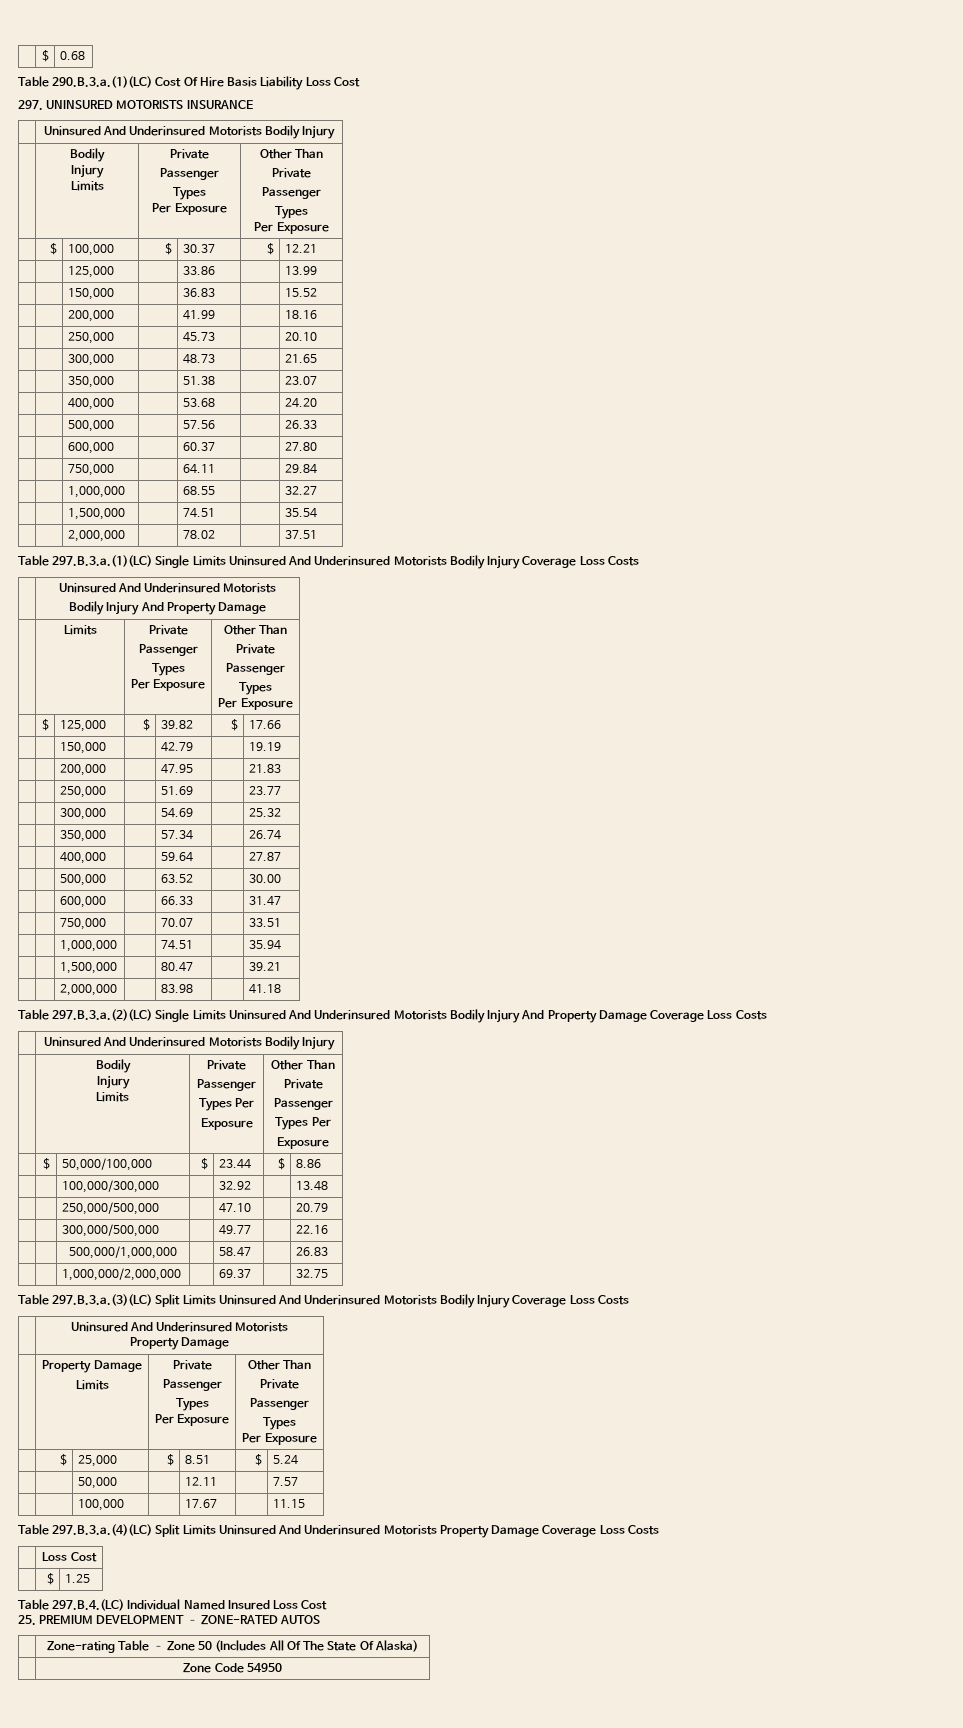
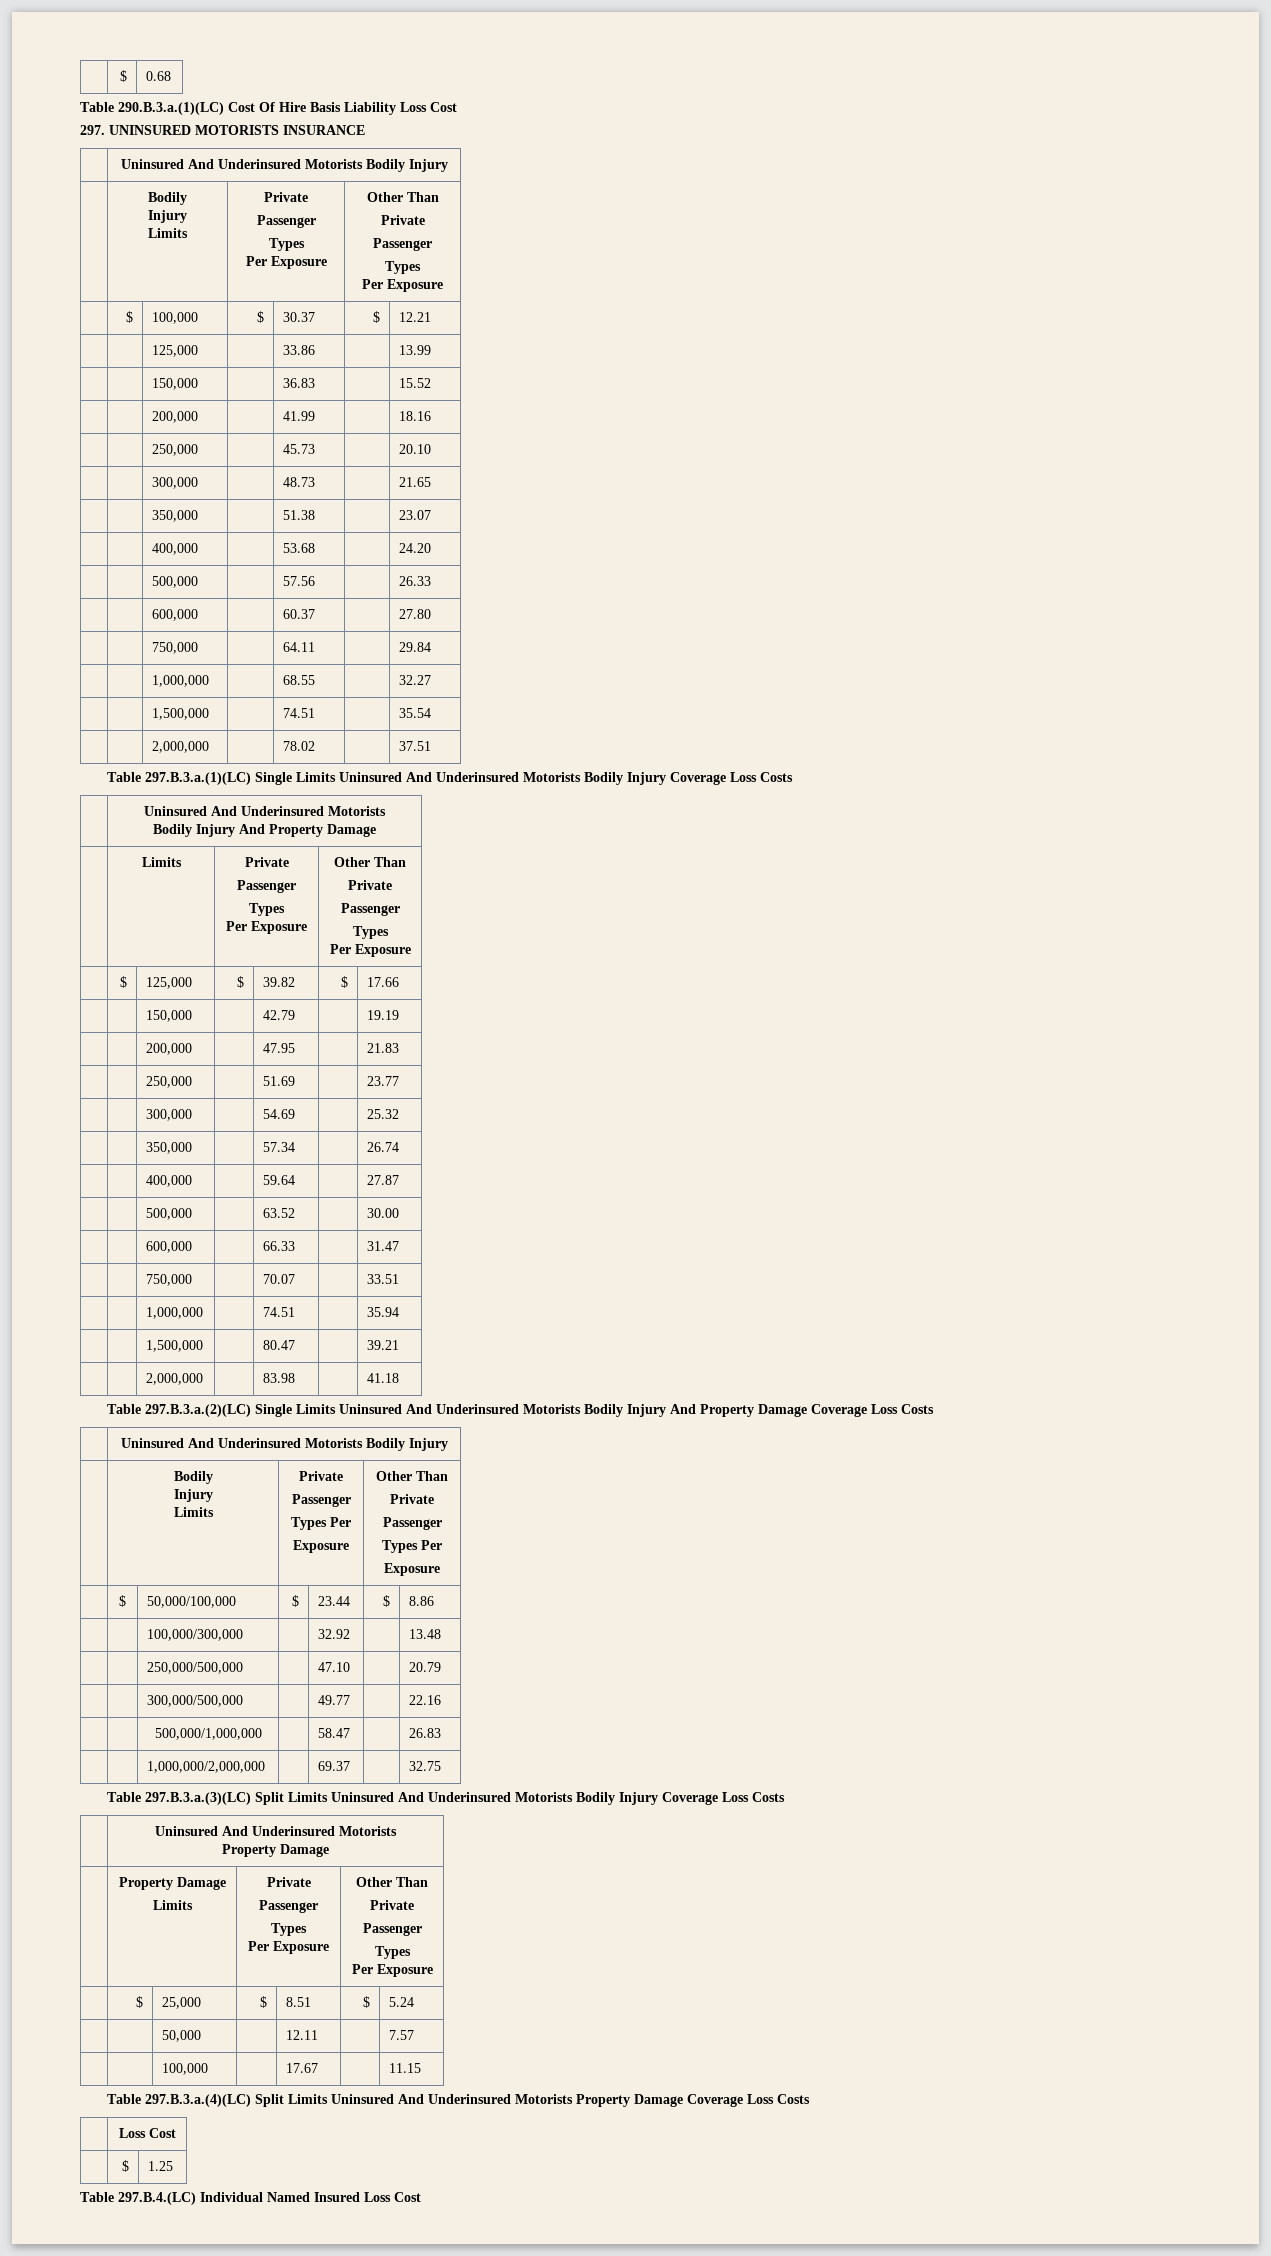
[18,1615,321,1625] [47,1640,418,1653] [183,1663,282,1673] // 25. PREMIUM DEVELOPMENT – ZONE-RATED AUTOS // | Zone-rating Table – Zone 50 (Includes All Of The State Of Alaska) // | Zone Code 54950 -> (421, 2197) none

